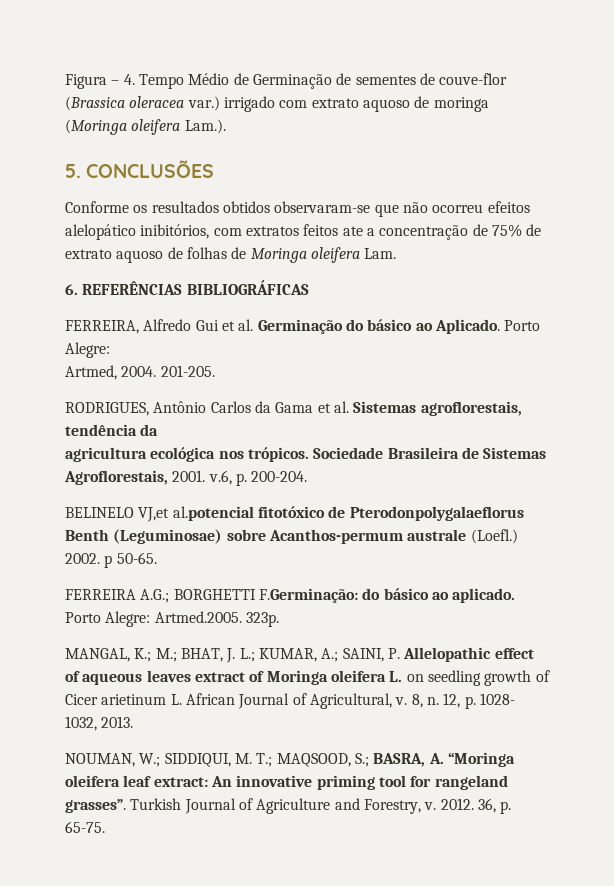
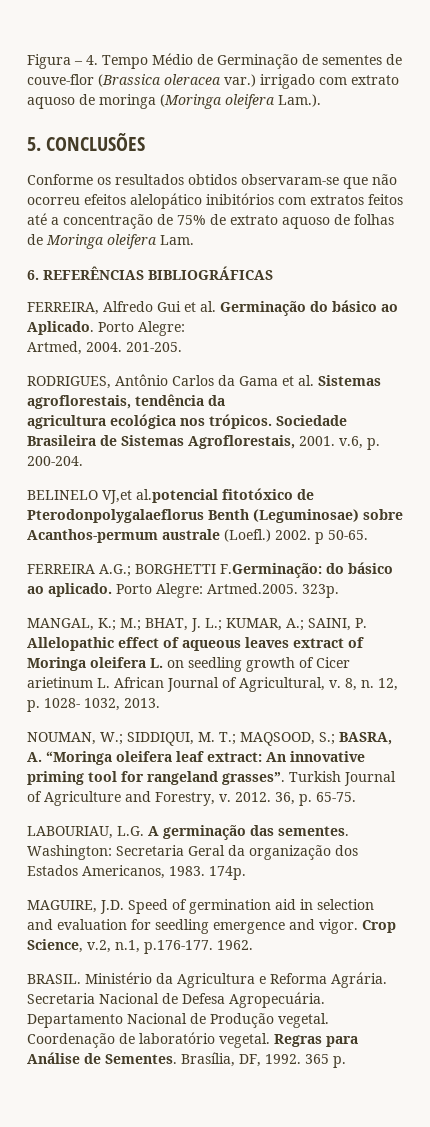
[140,224,210,239] inibitórios, -> [206,193,274,205] inibitórios
[342,226,363,236] ate -> [27,213,47,225] até
(105, 827) none -> [27,825,349,840] [27,845,358,860] [27,865,246,880] [27,899,374,914] [27,919,396,934] [27,939,253,954] [27,972,387,988] [27,992,325,1008] [27,1013,329,1028] [27,1032,358,1048] [27,1052,346,1068] // LABOURIAU, L.G. A germinação das sementes. Washington: Secretaria Geral da organização dos Estados Americanos, 1983. 174p. // MAGUIRE, J.D. Speed of germination aid in selection and evaluation for seedling emergence and vigor. Crop Science, v.2, n.1, p.176-177. 1962. // BRASIL. Ministério da Agricultura e Reforma Agrária. Secretaria Nacional de Defesa Agropecuária. Departamento Nacional de Produção vegetal. Coordenação de laboratório vegetal. Regras para Análise de Sementes. Brasília, DF, 1992. 365 p.

